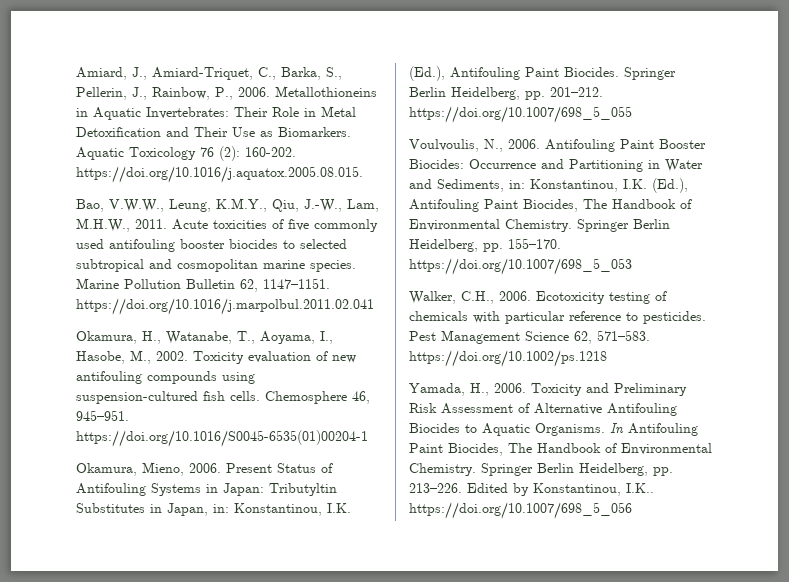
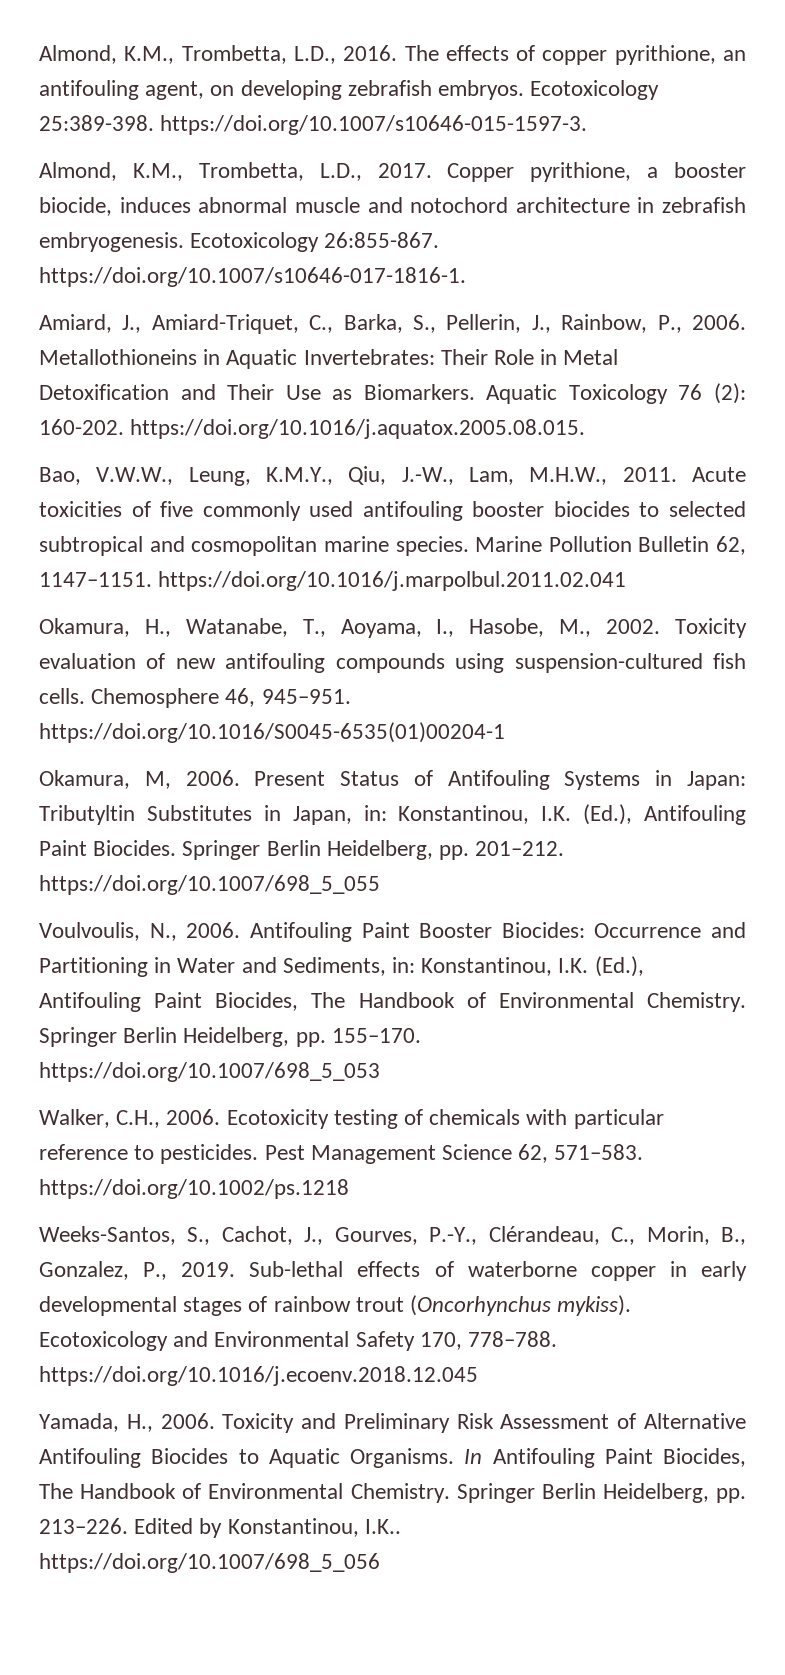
(76, 73) none -> [39,45,746,65] [39,80,660,100] [39,115,588,135] [39,162,746,182] [39,197,746,216] [39,232,440,252] [39,267,466,287] Almond, K.M., Trombetta, L.D., 2016. The effects of copper pyrithione, an antifouling agent, on developing zebrafish embryos. Ecotoxicology 25:389-398. https://doi.org/10.1007/s10646-015-1597-3. // Almond, K.M., Trombetta, L.D., 2017. Copper pyrithione, a booster biocide, induces abnormal muscle and notochord architecture in zebrafish embryogenesis. Ecotoxicology 26:855-867. https://doi.org/10.1007/s10646-017-1816-1. //
[142,462,184,476] Mieno, -> [144,771,171,789] M,
(607, 358) none -> [39,1226,747,1245] [39,1261,747,1281] [39,1295,632,1316] [39,1331,558,1351] [39,1366,478,1386] // Weeks-Santos, S., Cachot, J., Gourves, P.-Y., Clérandeau, C., Morin, B., Gonzalez, P., 2019. Sub-lethal effects of waterborne copper in early developmental stages of rainbow trout (Oncorhynchus mykiss). Ecotoxicology and Environmental Safety 170, 778–788. https://doi.org/10.1016/j.ecoenv.2018.12.045

